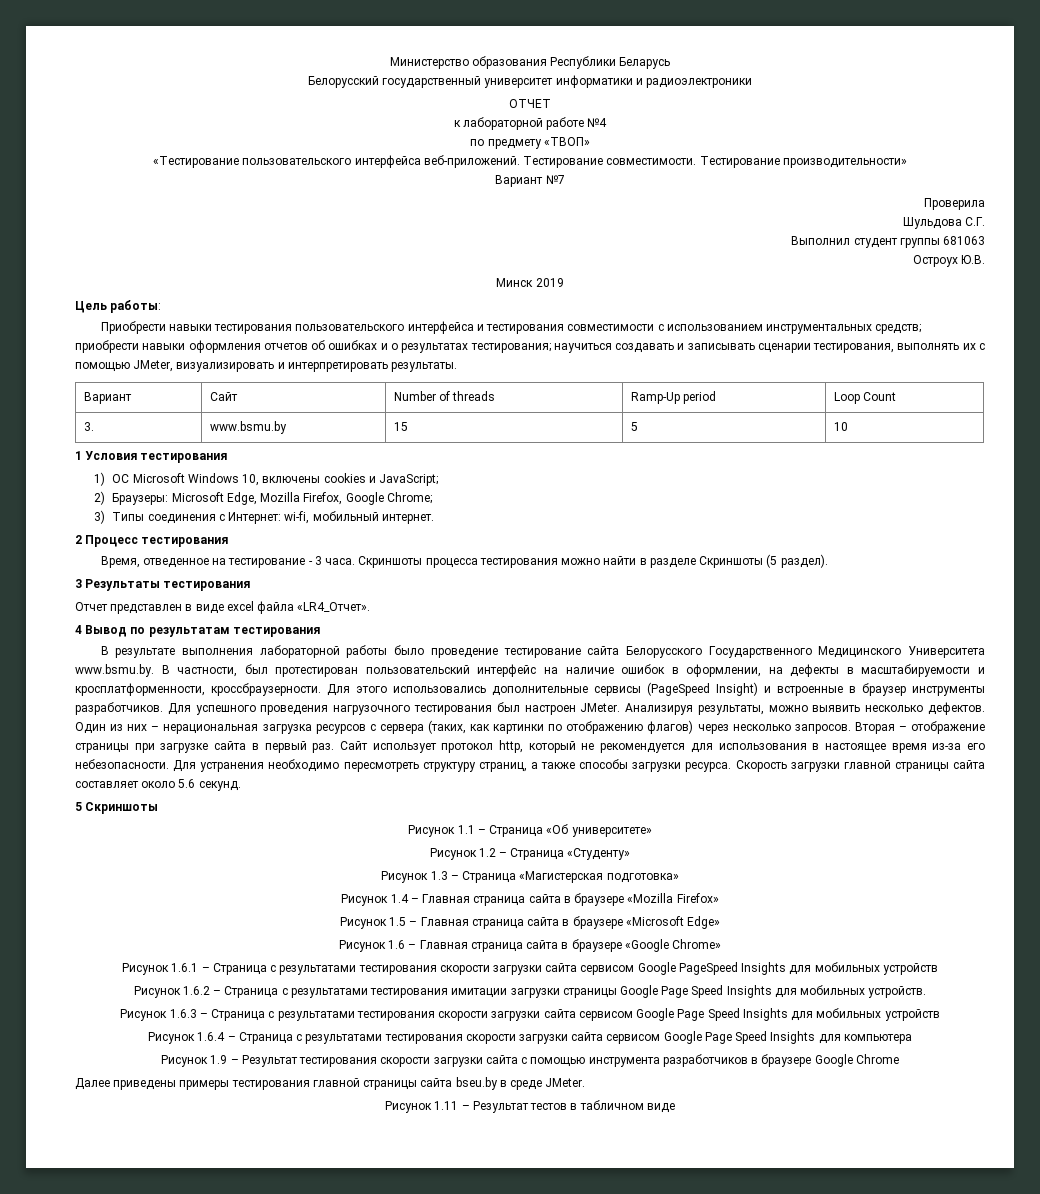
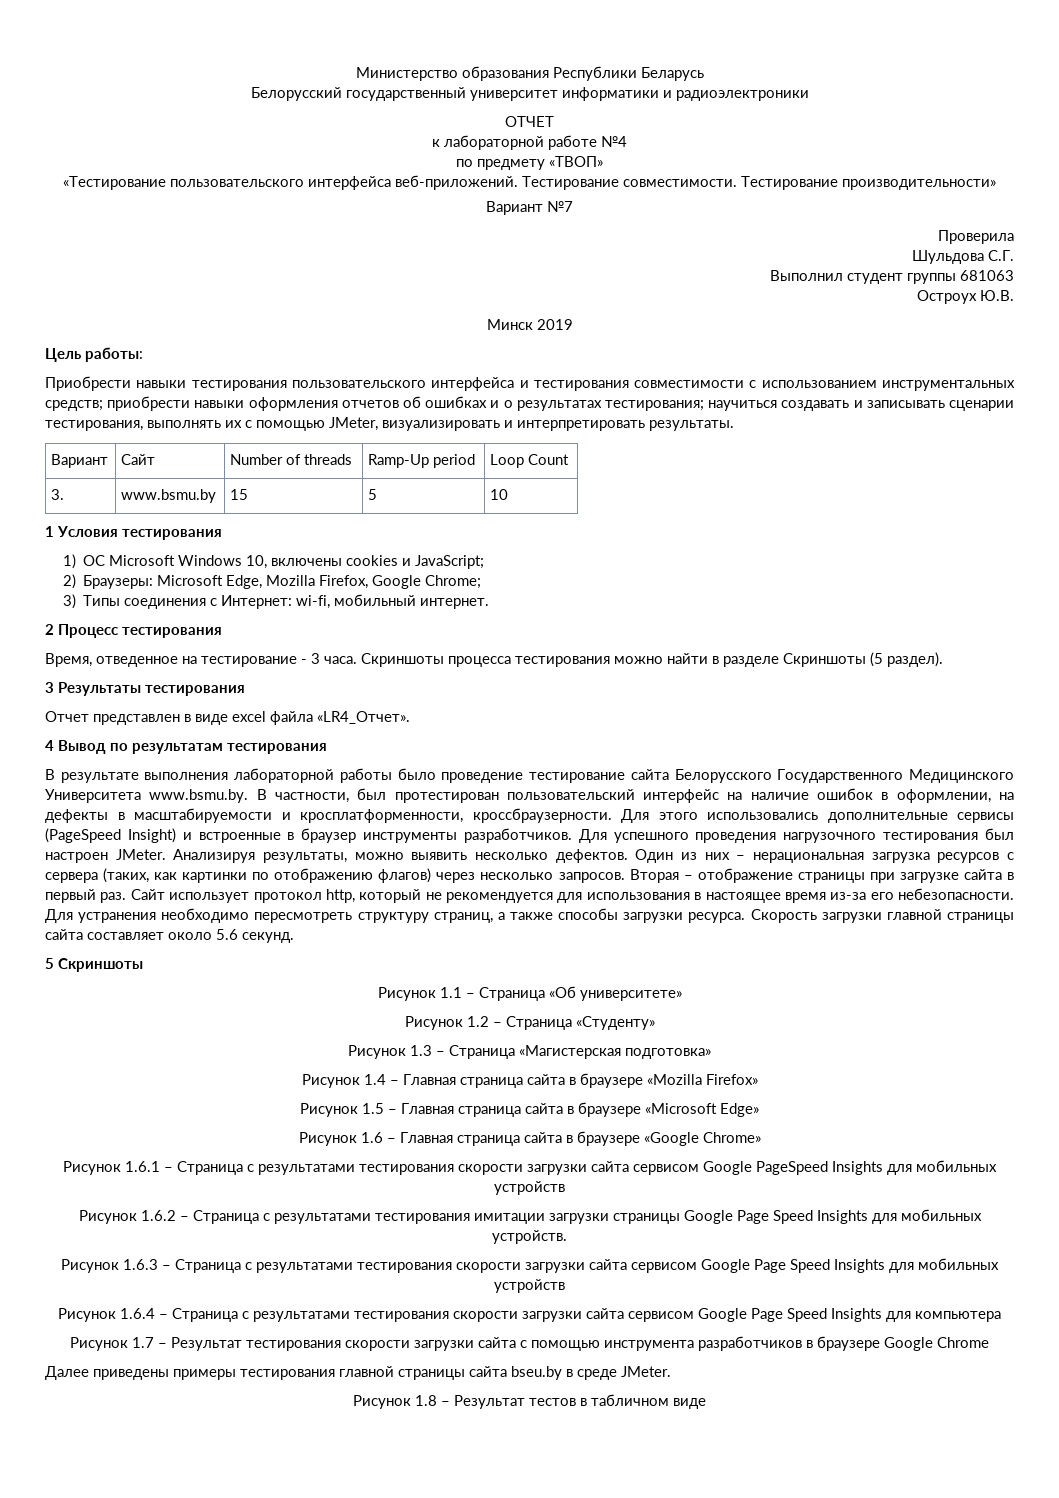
[210,1055,228,1064] 1.9 -> [132,1337,154,1348] 1.7
[434,1101,459,1110] 1.11 -> [415,1395,437,1406] 1.8

